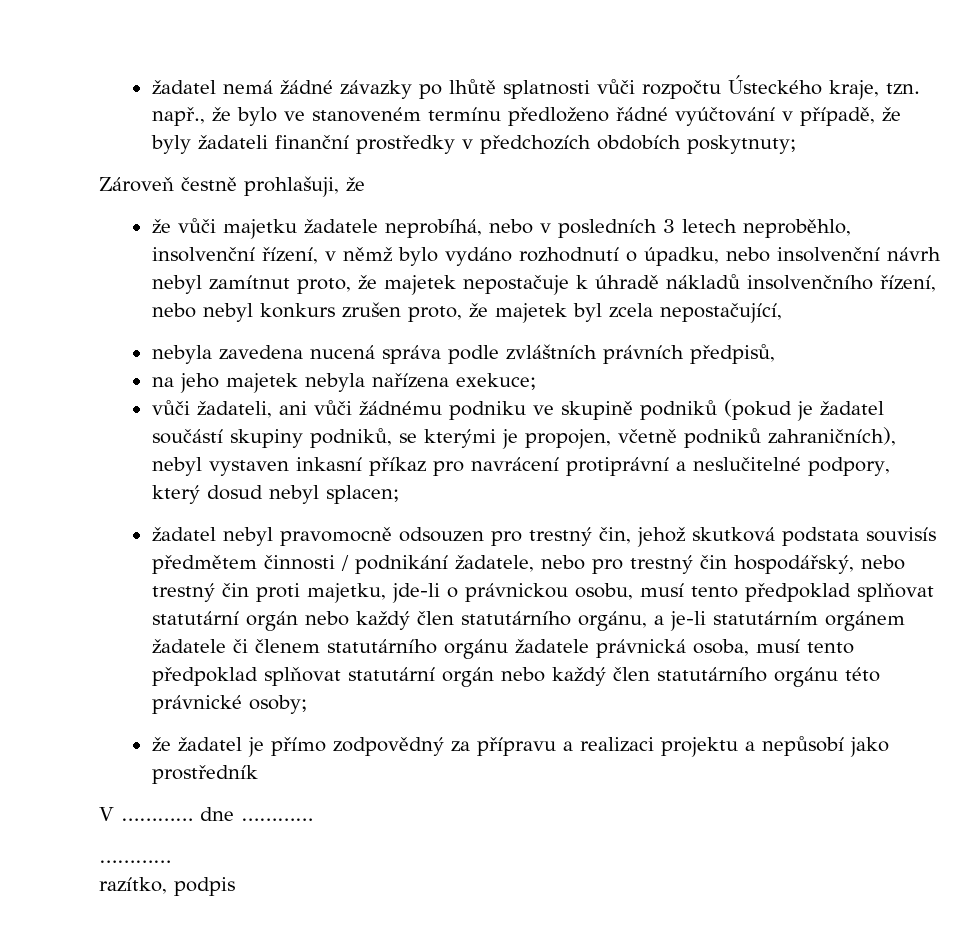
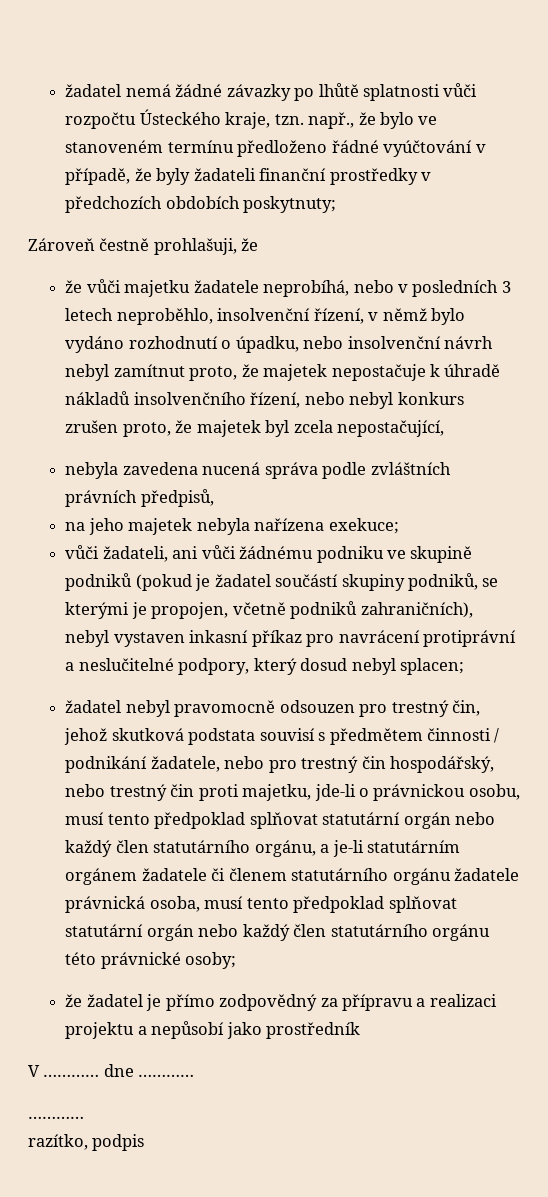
[865,527,936,542] souvisís -> [259,728,326,741] souvisí s

